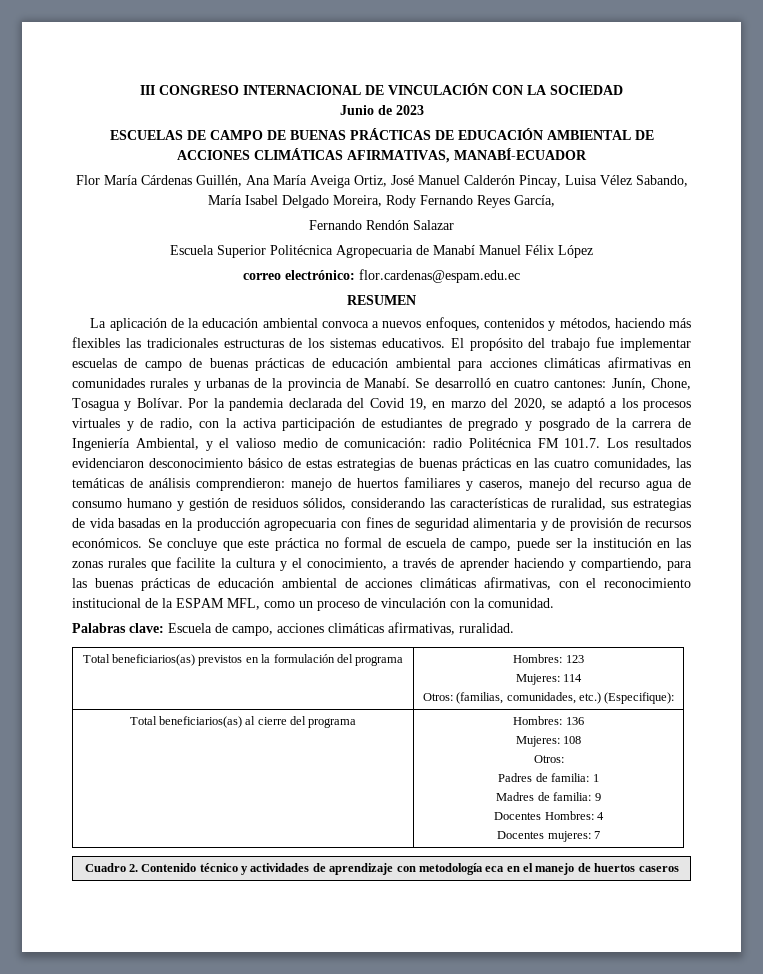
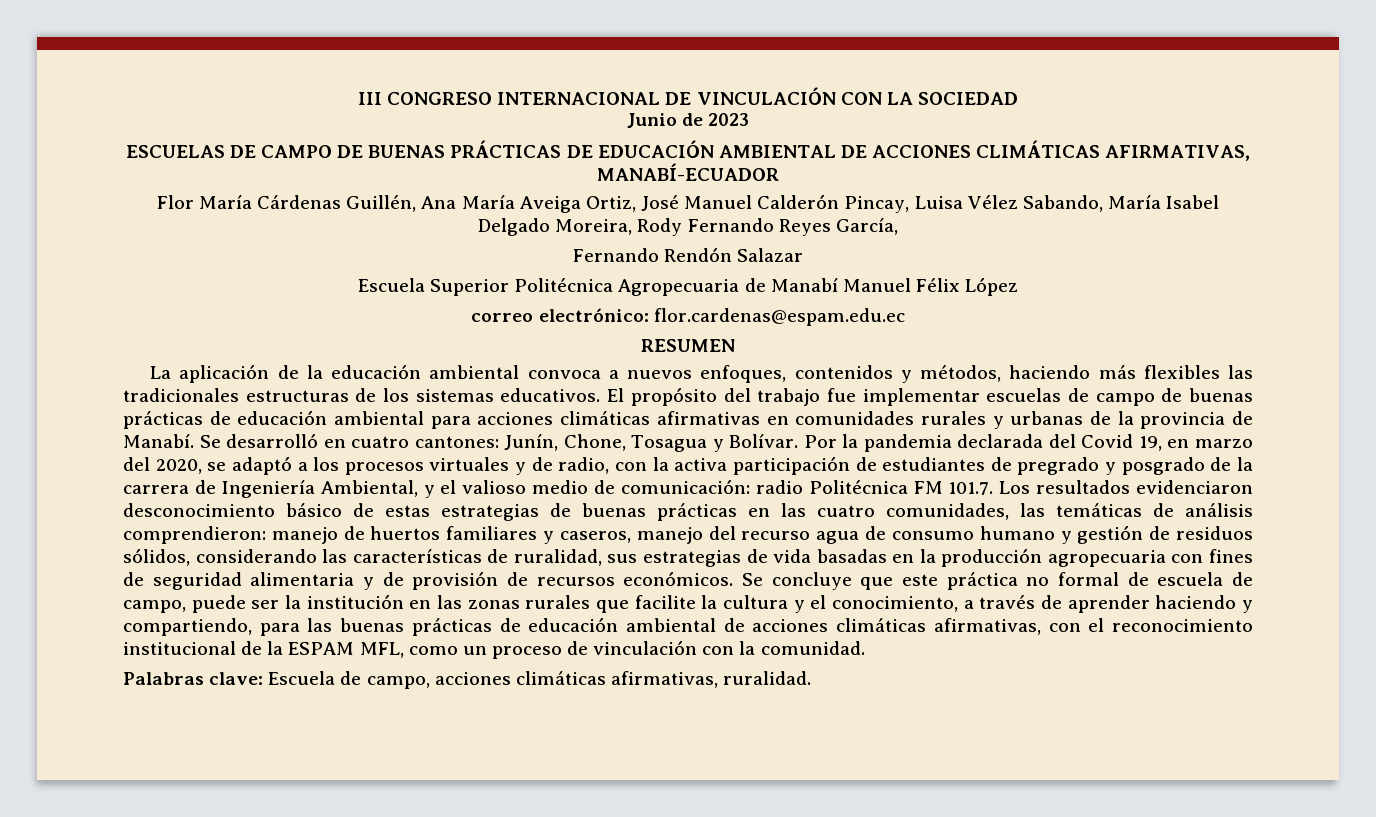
[82,654,404,666] [513,654,584,663] [515,674,583,685] [422,692,675,704] [129,716,357,728] [513,716,584,725] [515,736,582,747] [533,755,564,763] [498,773,599,782] [496,792,601,801] [494,811,604,820] [497,831,600,842] [84,863,679,875] // Total beneficiarios(as) previstos en la formulación del programa | Hombres: 123 // Mujeres: 114 // Otros: (familias, comunidades, etc.) (Especifique): // Total beneficiarios(as) al cierre del programa | Hombres: 136 // Mujeres: 108 // Otros: // Padres de familia: 1 // Madres de familia: 9 // Docentes Hombres: 4 // Docentes mujeres: 7 // Cuadro 2. Contenido técnico y actividades de aprendizaje con metodología eca en el manejo de huertos caseros -> (812, 678) none

